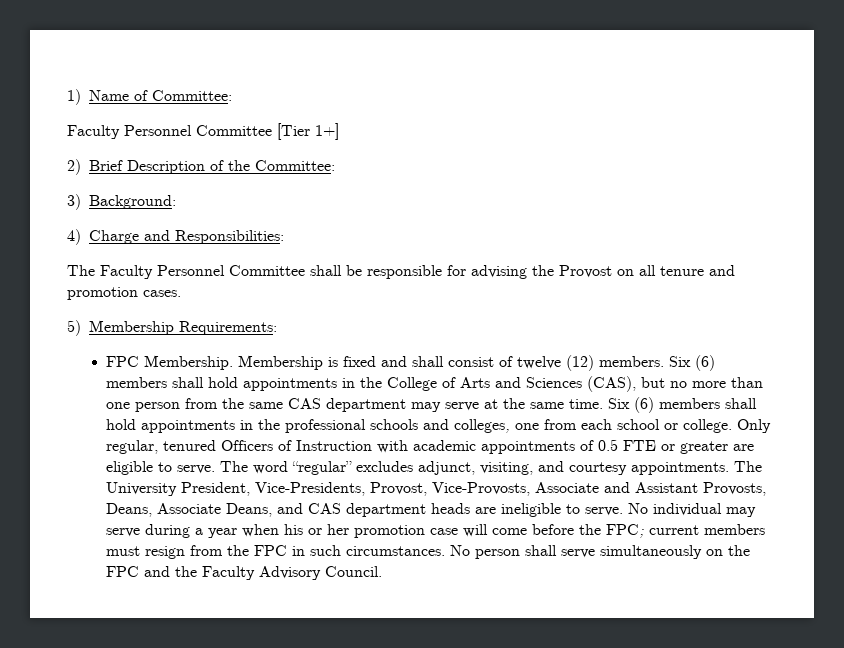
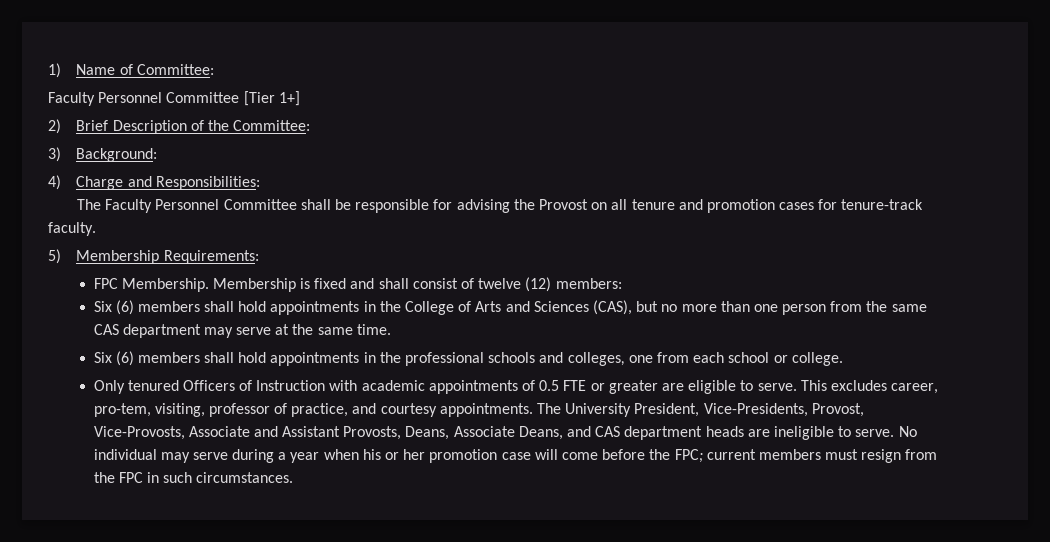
[143,290,181,297] cases. -> [779,199,924,210] [48,222,96,236] cases for tenure-track faculty.
[599,356,665,367] members. -> [555,278,622,289] members: //
(604, 404) none -> (391, 329) //
[737,419,772,433] [106,440,159,454] Only regular, -> [93,380,125,394] // Only
[220,461,534,475] The word “regular” excludes adjunct, visiting, -> [800,380,939,394] [93,403,349,417] This excludes career, pro-tem, visiting, professor of practice,
[450,545,751,559] [106,566,383,580] No person shall serve simultaneously on the FPC and the Faculty Advisory Council. -> (294, 477) none

